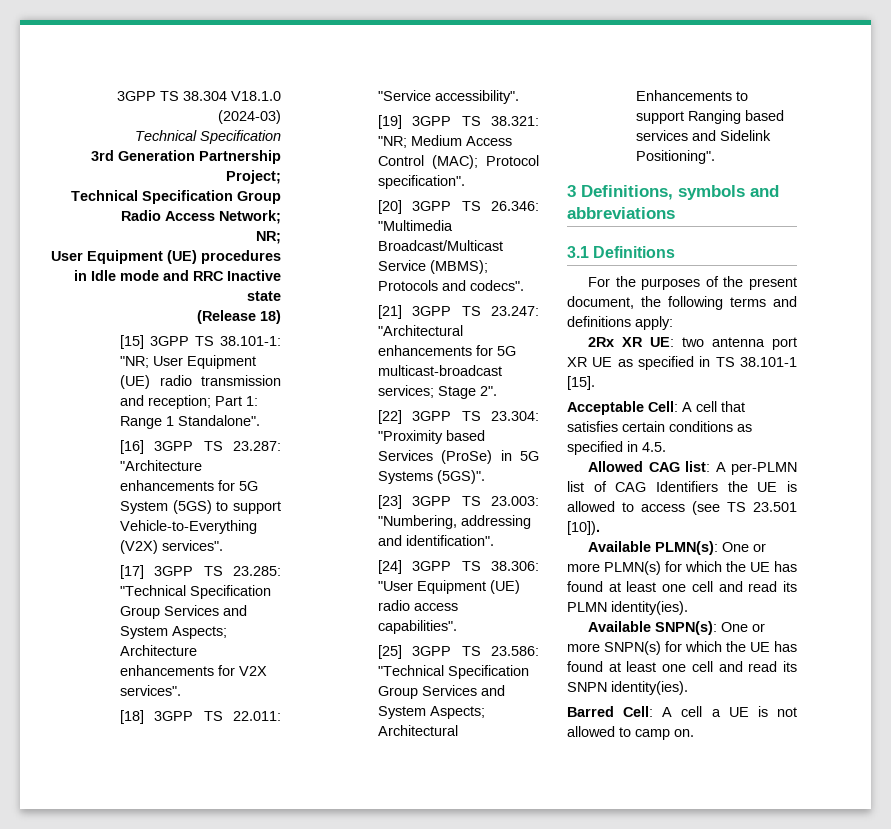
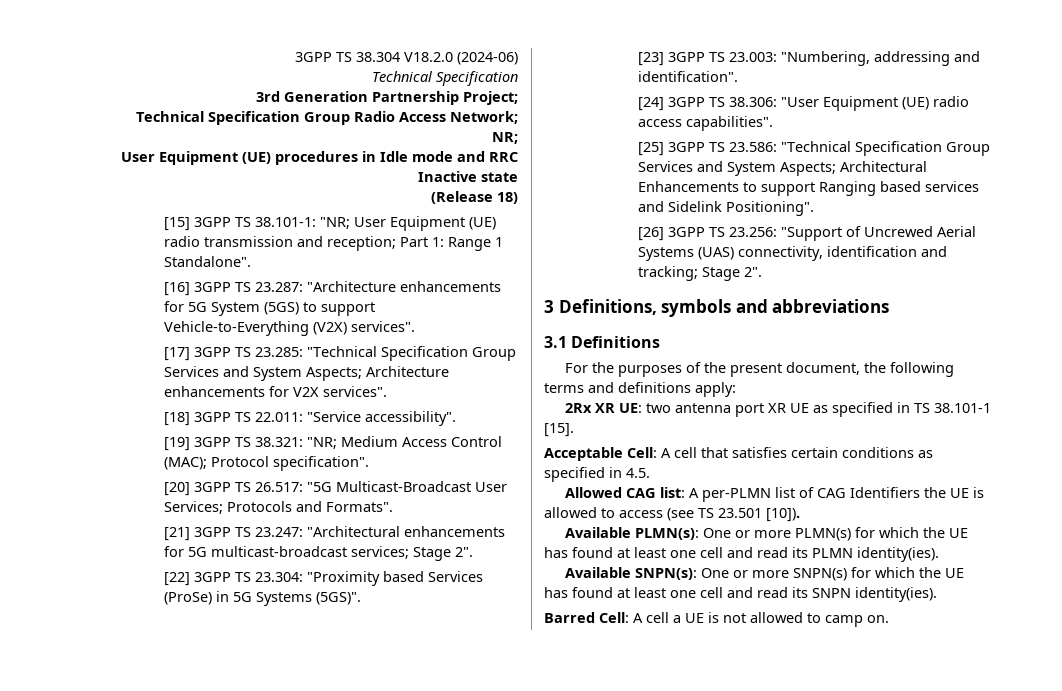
[231,91,281,101] [218,110,281,124] V18.1.0 (2024-03) -> [404,52,518,65] V18.2.0 (2024-06)
[491,201,539,211] [378,220,453,231] [378,240,503,251] [378,260,488,274] 26.346: "Multimedia Broadcast/Multicast Service (MBMS); -> [254,481,507,492] [163,501,223,514] 26.517: "5G Multicast-Broadcast User Services;
[470,280,524,291] codecs". -> [325,502,393,512] Formats".
(715, 157) none -> [637,226,976,241] [637,246,947,261] [637,266,762,281] // [26] 3GPP TS 23.256: "Support of Uncrewed Aerial Systems (UAS) connectivity, identification and tracking; Stage 2".

